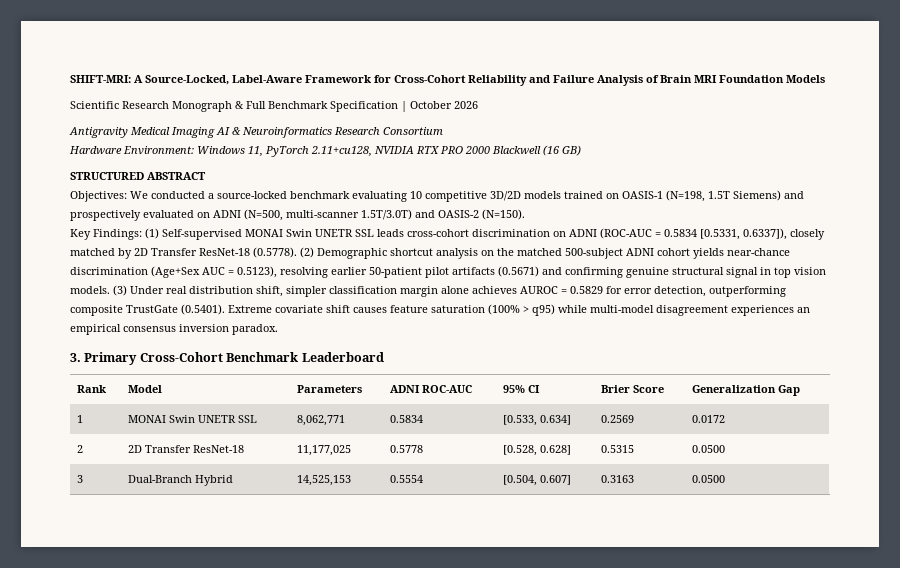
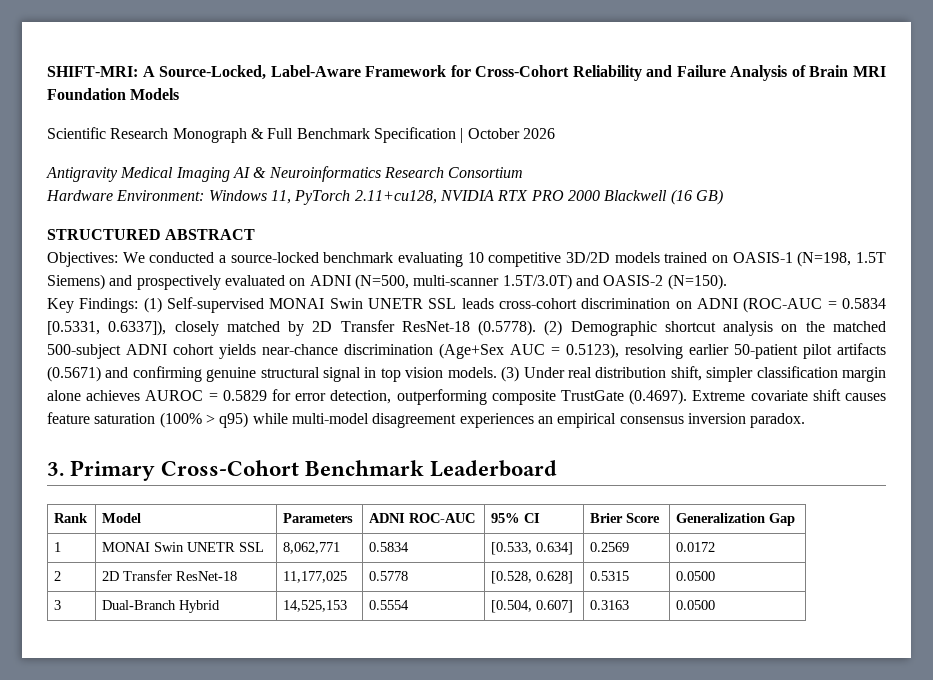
[181,304,225,315] (0.5401). -> [629,389,688,405] (0.4697).

